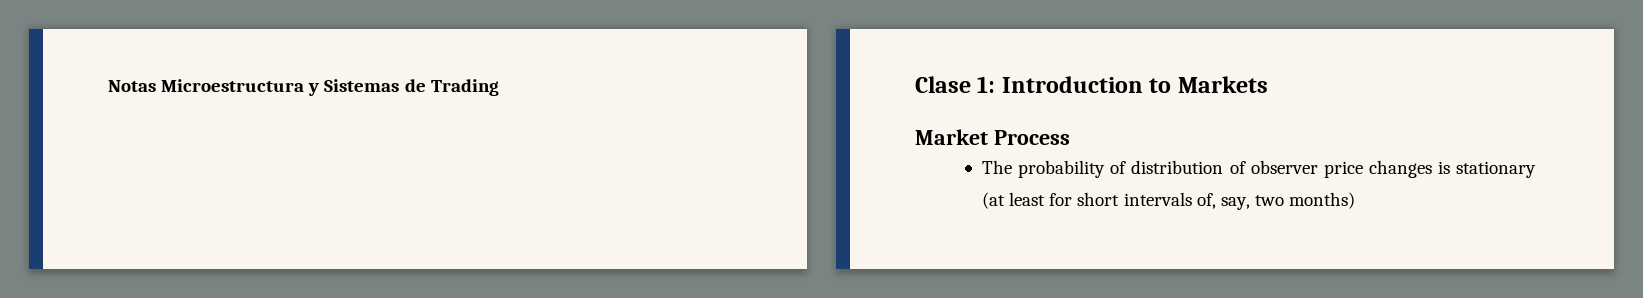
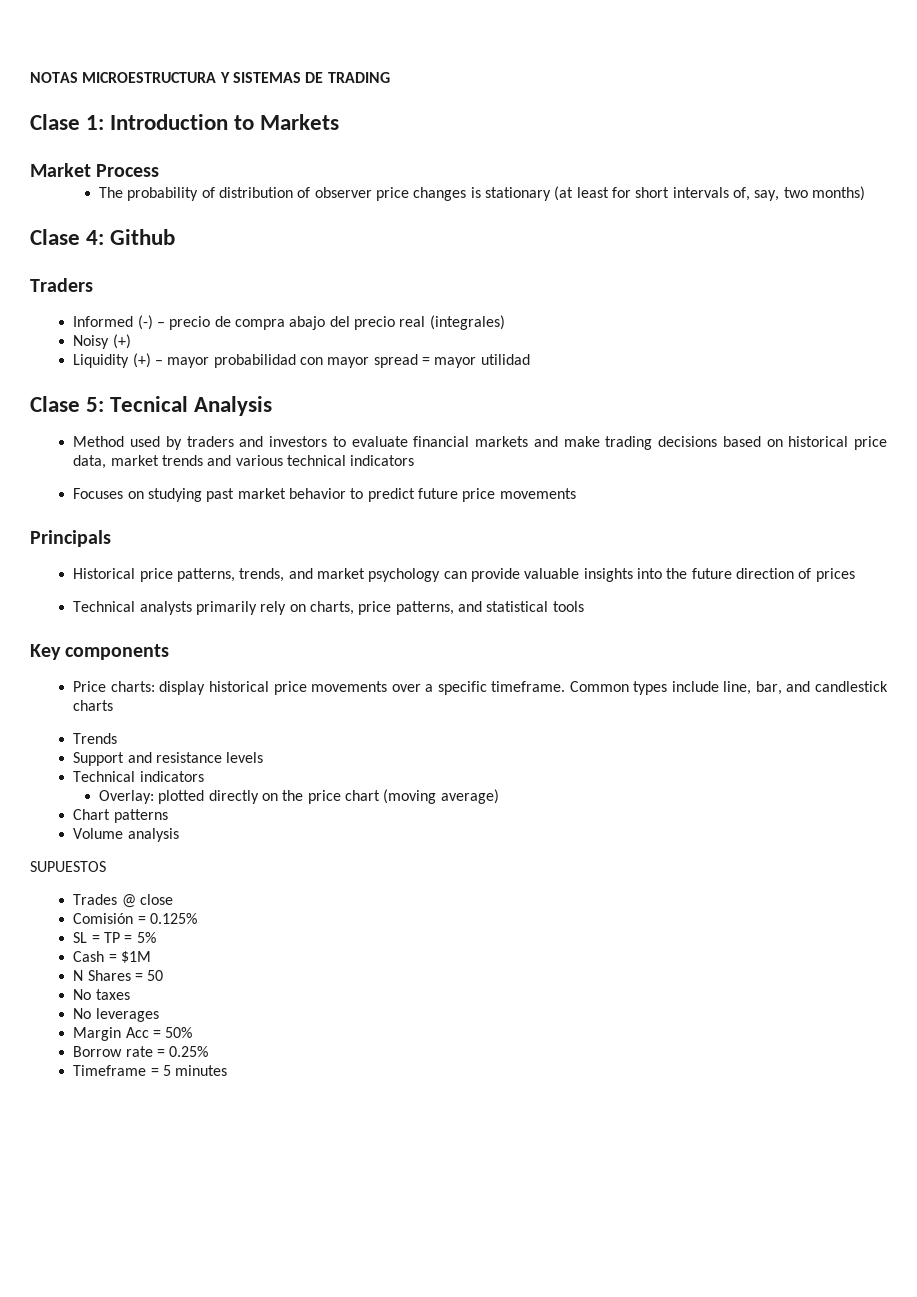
[108,79,499,96] Notas Microestructura y Sistemas de Trading -> [30,72,390,83] NOTAS MICROESTRUCTURA Y SISTEMAS DE TRADING
(1356, 200) none -> [30,229,176,245] [30,278,93,292] [73,315,505,330] [73,334,131,349] [73,353,530,368] [30,396,273,416] [73,436,887,450] [73,455,415,469] [73,488,576,502] [30,530,111,547] [73,568,855,582] [73,601,584,615] [30,644,170,660] [73,681,888,695] [73,700,114,711] [73,733,118,744] [73,752,264,766] [73,771,204,782] [99,789,499,804] [73,809,168,823] [73,828,179,842] [30,861,106,872] [73,894,174,908] [73,913,198,924] [73,932,156,943] [73,951,152,963] [73,970,164,981] [73,989,130,1000] [73,1008,159,1022] [73,1027,193,1041] [73,1046,209,1057] [73,1065,228,1076] // Clase 4: Github // Traders // Informed (-) – precio de compra abajo del precio real (integrales) // Noisy (+) // Liquidity (+) – mayor probabilidad con mayor spread = mayor utilidad // Clase 5: Tecnical Analysis // Method used by traders and investors to evaluate financial markets and make trading decisions based on historical price data, market trends and various technical indicators // Focuses on studying past market behavior to predict future price movements // Principals // Historical price patterns, trends, and market psychology can provide valuable insights into the future direction of prices // Technical analysts primarily rely on charts, price patterns, and statistical tools // Key components // Price charts: display historical price movements over a specific timeframe. Common types include line, bar, and candlestick charts // Trends // Support and resistance levels // Technical indicators // Overlay: plotted directly on the price chart (moving average) // Chart patterns // Volume analysis // SUPUESTOS // Trades @ close // Comisión = 0.125% // SL = TP = 5% // Cash = $1M // N Shares = 50 // No taxes // No leverages // Margin Acc = 50% // Borrow rate = 0.25% // Timeframe = 5 minutes

